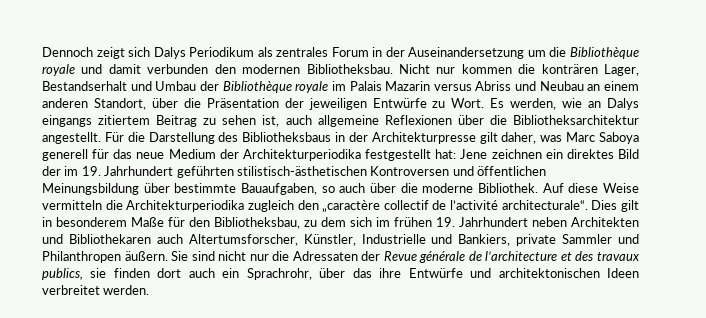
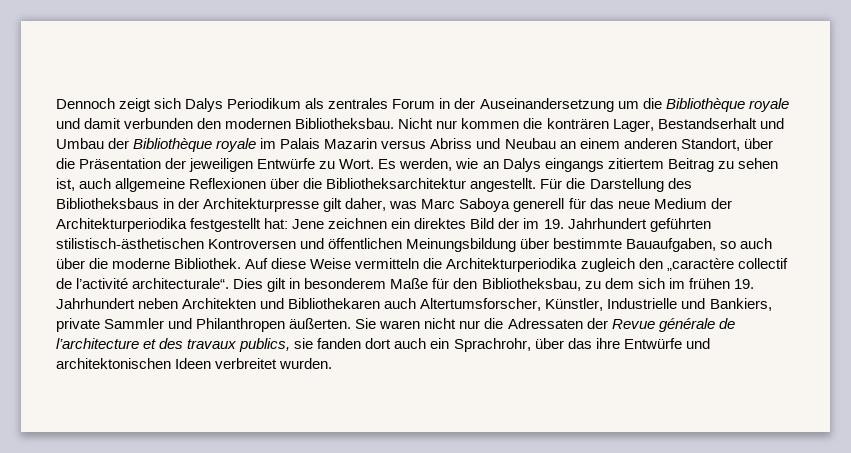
[124,251,215,261] äußern. Sie sind -> [289,318,421,329] äußerten. Sie waren
[113,268,150,278] finden -> [317,338,362,349] fanden
[103,285,150,295] werden. -> [279,358,333,369] wurden.

